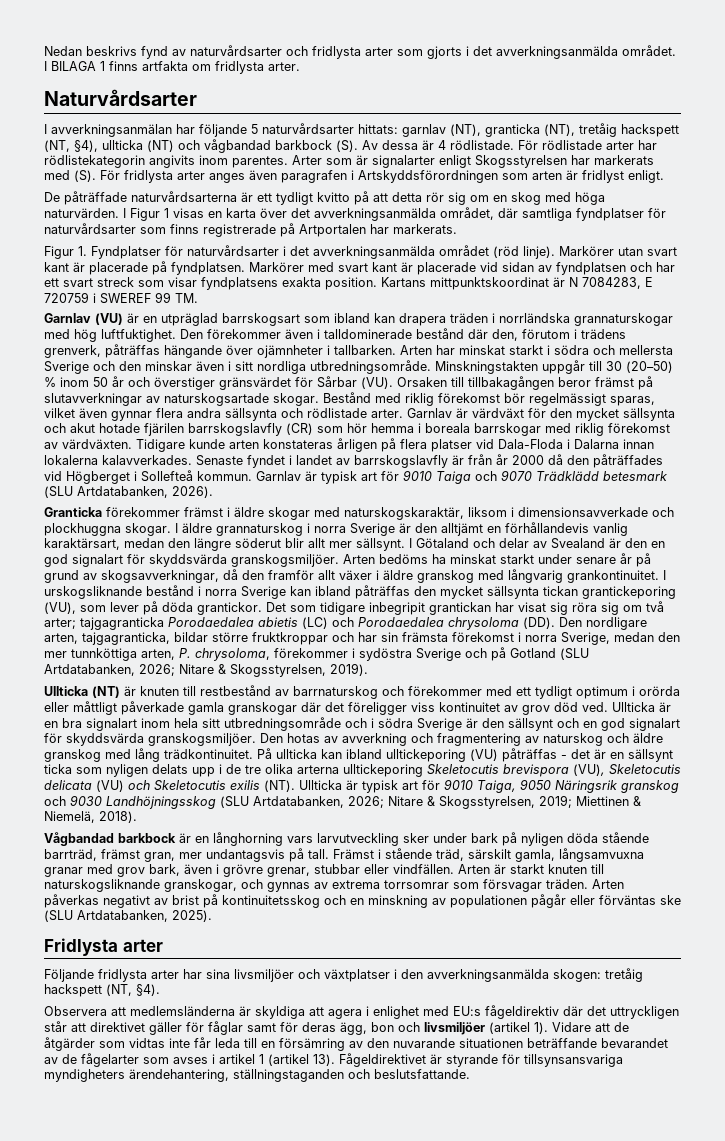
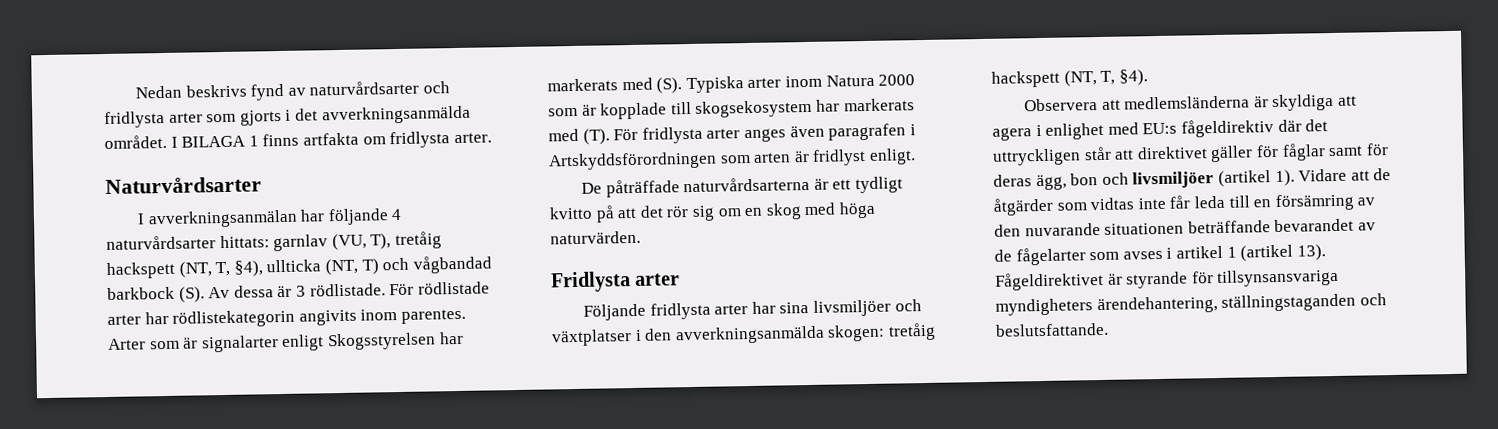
[251,124,258,134] 5 -> [391,208,403,221] 4
[450,123,679,137] [44,140,70,152] (NT), granticka (NT), tretåig hackspett (NT, -> [331,231,442,251] [106,261,231,279] (VU, T), tretåig hackspett (NT, T,
[147,140,174,152] (NT) -> [324,258,379,276] (NT, T)
[438,140,446,150] 4 -> [295,285,306,297] 3
(96, 176) none -> [685,74,916,94] [548,98,915,120] [548,128,610,145] Typiska arter inom Natura 2000 som är kopplade till skogsekosystem har markerats med (T).
[392,192,422,202] detta -> [639,205,664,218] det
[123,207,666,221] [44,223,457,237] [44,245,677,259] [44,261,675,275] [44,277,653,290] [44,292,198,304] [44,313,673,326] [44,328,626,342] [44,344,673,358] [44,360,673,374] [44,376,653,390] [44,392,655,406] [44,408,675,421] [44,423,670,436] [44,438,654,452] [44,454,663,468] [44,470,668,484] [44,486,213,498] [44,507,674,520] [44,522,628,536] [44,538,665,551] [44,553,651,567] [44,569,666,583] [44,585,676,599] [44,601,664,615] [44,617,647,630] [44,632,680,645] [44,647,589,661] [44,663,368,677] [44,685,680,699] [44,701,671,715] [44,717,680,731] [44,733,663,746] [44,748,673,762] [44,764,681,777] [44,779,679,793] [44,795,641,809] [44,811,137,823] [44,832,649,846] [44,848,644,862] [44,864,604,877] [44,879,624,892] [44,894,681,908] [44,910,212,922] I Figur 1 visas en karta över det avverkningsanmälda området, där samtliga fyndplatser för naturvårdsarter som finns registrerade på Artportalen har markerats. // Figur 1. Fyndplatser för naturvårdsarter i det avverkningsanmälda området (röd linje). Markörer utan svart kant är placerade på fyndplatsen. Markörer med svart kant är placerade vid sidan av fyndplatsen och har ett svart streck som visar fyndplatsens exakta position. Kartans mittpunktskoordinat är N 7084283, E 720759 i SWEREF 99 TM. // Garnlav (VU) är en utpräglad barrskogsart som ibland kan drapera träden i norrländska grannaturskogar med hög luftfuktighet. Den förekommer även i talldominerade bestånd där den, förutom i trädens grenverk, påträffas hängande över ojämnheter i tallbarken. Arten har minskat starkt i södra och mellersta Sverige och den minskar även i sitt nordliga utbredningsområde. Minskningstakten uppgår till 30 (20–50) % inom 50 år och överstiger gränsvärdet för Sårbar (VU). Orsaken till tillbakagången beror främst på slutavverkningar av naturskogsartade skogar. Bestånd med riklig förekomst bör regelmässigt sparas, vilket även gynnar flera andra sällsynta och rödlistade arter. Garnlav är värdväxt för den mycket sällsynta och akut hotade fjärilen barrskogslavfly (CR) som hör hemma i boreala barrskogar med riklig förekomst av värdväxten. Tidigare kunde arten konstateras årligen på flera platser vid Dala-Floda i Dalarna innan lokalerna kalavverkades. Senaste fyndet i landet av barrskogslavfly är från år 2000 då den påträffades vid Högberget i Sollefteå kommun. Garnlav är typisk art för 9010 Taiga och 9070 Trädklädd betesmark (SLU Artdatabanken, 2026). // Granticka förekommer främst i äldre skogar med naturskogskaraktär, liksom i dimensionsavverkade och plockhuggna skogar. I äldre grannaturskog i norra Sverige är den alltjämt en förhållandevis vanlig karaktärsart, medan den längre söderut blir allt mer sällsynt. I Götaland och delar av Svealand är den en god signalart för skyddsvärda granskogsmiljöer. Arten bedöms ha minskat starkt under senare år på grund av skogsavverkningar, då den framför allt växer i äldre granskog med långvarig grankontinuitet. I urskogsliknande bestånd i norra Sverige kan ibland påträffas den mycket sällsynta tickan grantickeporing (VU), som lever på döda grantickor. Det som tidigare inbegripit grantickan har visat sig röra sig om två arter; tajgagranticka Porodaedalea abietis (LC) och Porodaedalea chrysoloma (DD). Den nordligare arten, tajgagranticka, bildar större fruktkroppar och har sin främsta förekomst i norra Sverige, medan den mer tunnköttiga arten, P. chrysoloma, förekommer i sydöstra Sverige och på Gotland (SLU Artdatabanken, 2026; Nitare & Skogsstyrelsen, 2019). // Ullticka (NT) är knuten till restbestånd av barrnaturskog och förekommer med ett tydligt optimum i orörda eller måttligt påverkade gamla granskogar där det föreligger viss kontinuitet av grov död ved. Ullticka är en bra signalart inom hela sitt utbredningsområde och i södra Sverige är den sällsynt och en god signalart för skyddsvärda granskogsmiljöer. Den hotas av avverkning och fragmentering av naturskog och äldre granskog med lång trädkontinuitet. På ullticka kan ibland ulltickeporing (VU) påträffas - det är en sällsynt ticka som nyligen delats upp i de tre olika arterna ulltickeporing Skeletocutis brevispora (VU), Skeletocutis delicata (VU) och Skeletocutis exilis (NT). Ullticka är typisk art för 9010 Taiga, 9050 Näringsrik granskog och 9030 Landhöjningsskog (SLU Artdatabanken, 2026; Nitare & Skogsstyrelsen, 2019; Miettinen & Niemelä, 2018). // Vågbandad barkbock är en långhorning vars larvutveckling sker under bark på nyligen döda stående barrträd, främst gran, mer undantagsvis på tall. Främst i stående träd, särskilt gamla, långsamvuxna granar med grov bark, även i grövre grenar, stubbar eller vindfällen. Arten är starkt knuten till naturskogsliknande granskogar, och gynnas av extrema torrsomrar som försvagar träden. Arten påverkas negativt av brist på kontinuitetsskog och en minskning av populationen pågår eller förväntas ske (SLU Artdatabanken, 2025). -> (641, 237) none
(132, 990) none -> [1100,70,1116,85] T,

